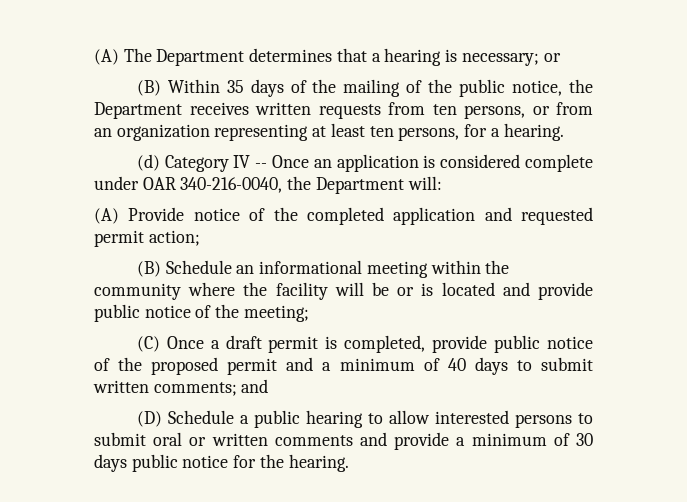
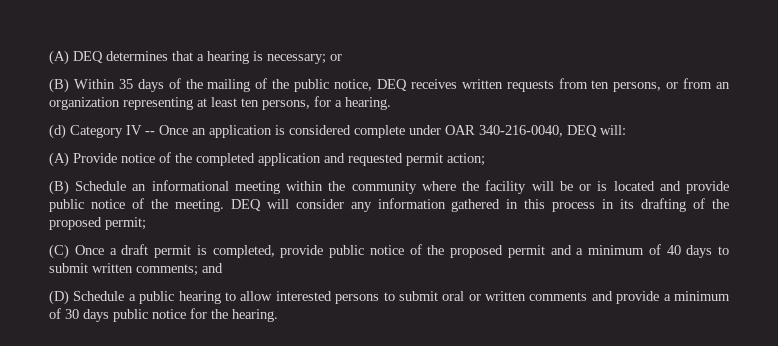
[94,48,245,66] (A) The Department -> [49,50,103,65] (A) DEQ
[569,79,594,93] [94,102,182,119] the Department -> [376,79,407,91] DEQ
[287,176,404,194] the Department -> [567,125,597,137] DEQ
[243,305,309,322] meeting; -> [174,198,730,212] [49,217,146,230] meeting. DEQ will consider any information gathered in this process in its drafting of the proposed permit;

